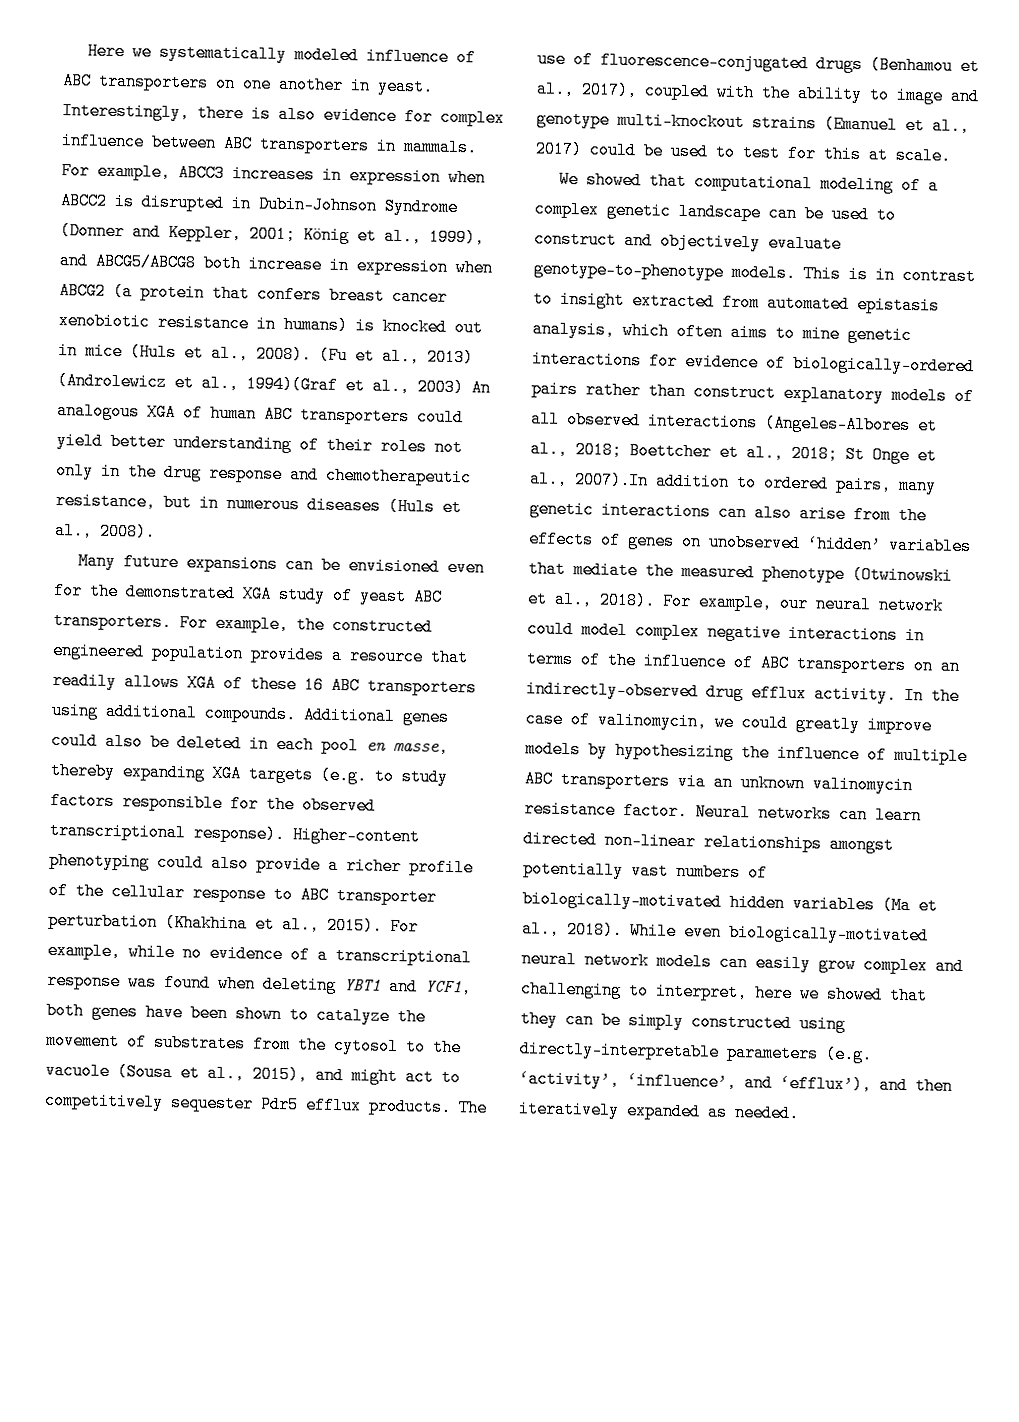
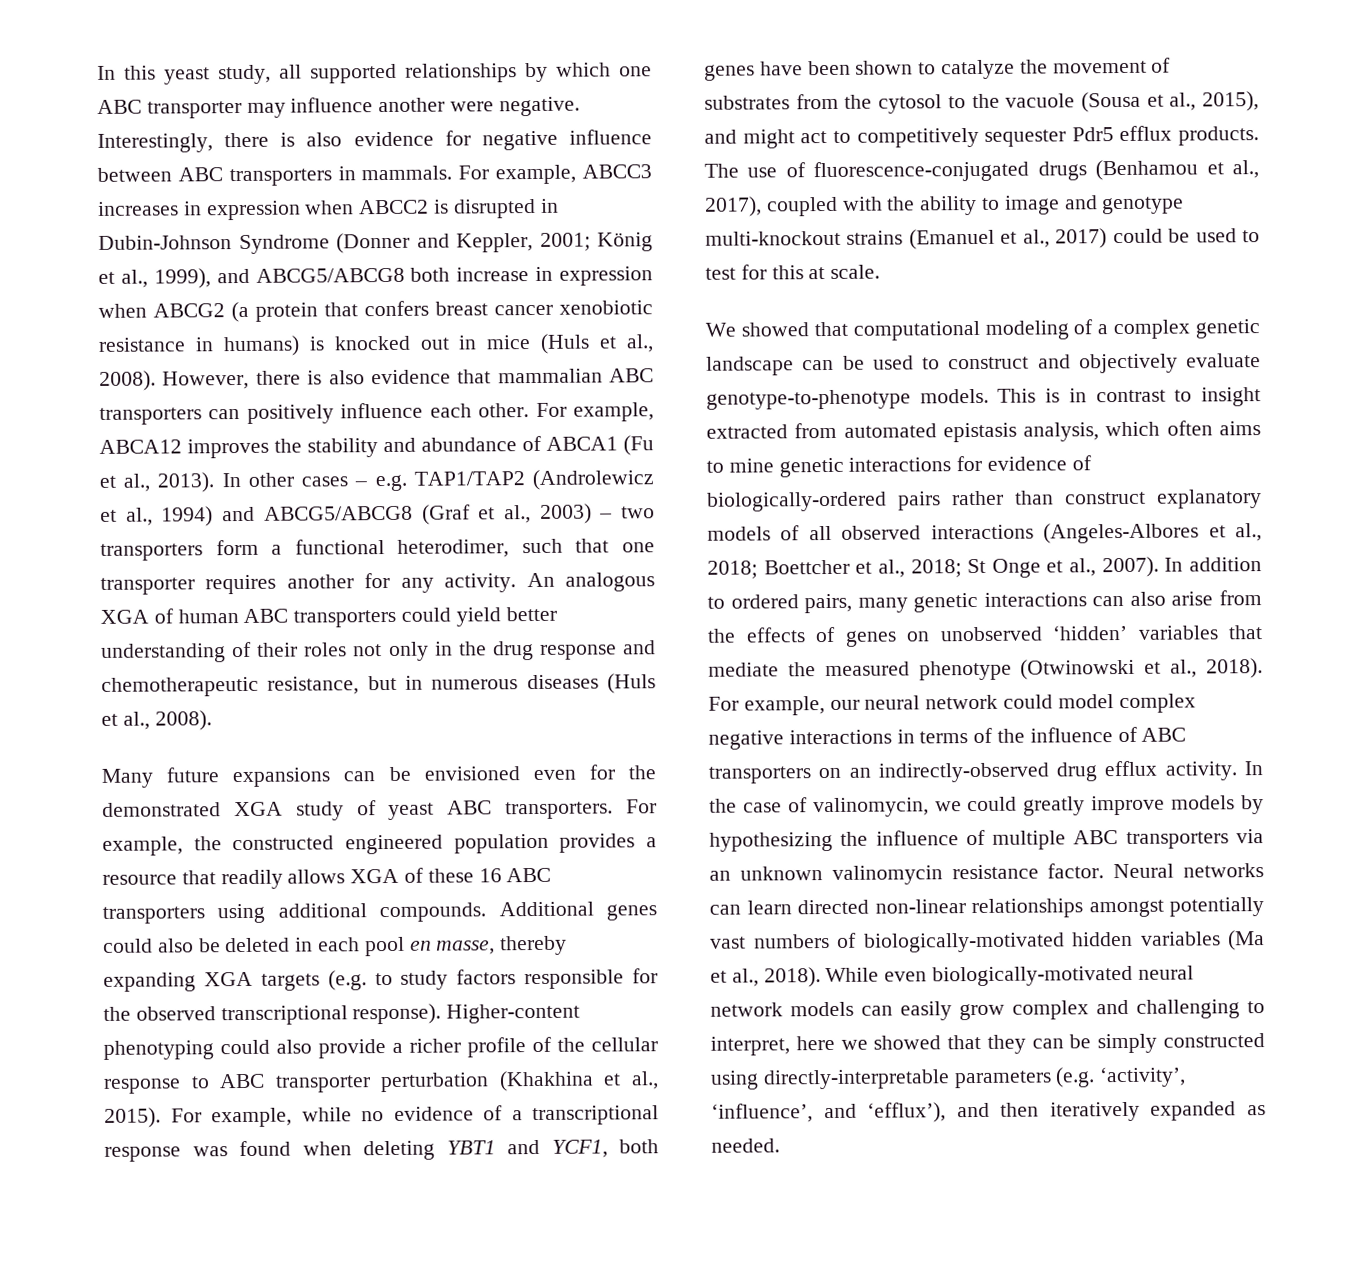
[86,42,476,67] [62,72,434,96] Here we systematically modeled influence of ABC transporters on one another in yeast. -> [97,62,652,85] [97,96,580,119] In this yeast study, all supported relationships by which one ABC transporter may influence another were negative.
[440,108,505,127] complex -> [481,130,558,151] negative
[319,346,474,367] [57,371,464,397] (Fu et al., 2013) (Androlewicz et al., 1994)(Graf et al., 2003) -> [162,368,654,390] [99,402,655,425] [99,435,654,459] [99,469,654,493] [100,503,655,527] [100,538,655,561] [100,572,517,595] However, there is also evidence that mammalian ABC transporters can positively influence each other. For example, ABCA12 improves the stability and abundance of ABCA1 (Fu et al., 2013). In other cases – e.g. TAP1/TAP2 (Androlewicz et al., 1994) and ABCG5/ABCG8 (Graf et al., 2003) – two transporters form a functional heterodimer, such that one transporter requires another for any activity.
[574,471,649,490] 2007).In -> [1101,556,1184,578] 2007). In

